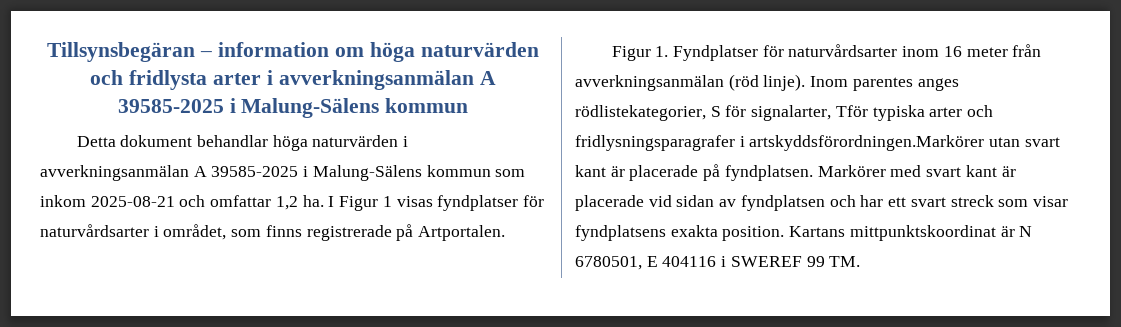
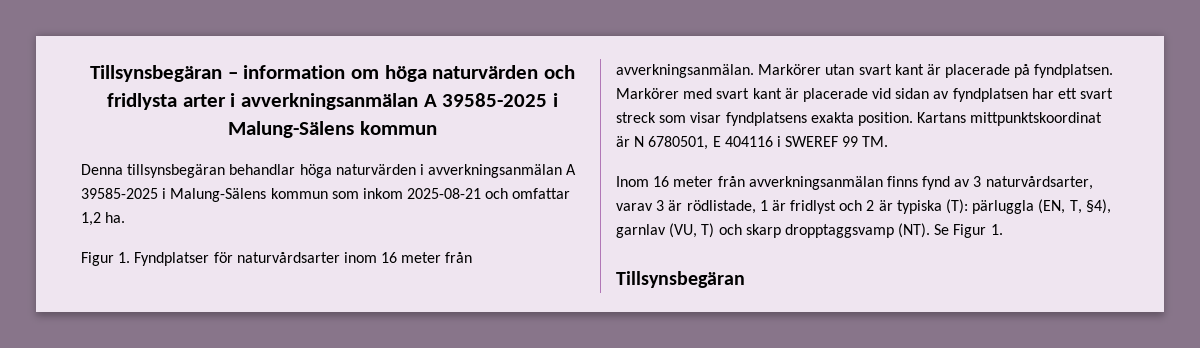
[76,135,193,147] Detta dokument -> [81,164,226,178] Denna tillsynsbegäran
[328,195,544,211] [40,224,506,241] I Figur 1 visas fyndplatser för naturvårdsarter i området, som finns registrerade på Artportalen. -> (126, 217) none
[575,74,959,91] [575,105,994,121] [575,135,985,151] avverkningsanmälan (röd linje). Inom parentes anges rödlistekategorier, S för signalarter, Tför typiska arter och fridlysningsparagrafer i artskyddsförordningen.Markörer -> [616,64,822,78] avverkningsanmälan. Markörer
[829,195,856,207] och -> (1028, 95) none
(861, 261) none -> [616,176,1093,190] [616,199,1111,214] [616,223,1003,238] [616,271,745,288] // Inom 16 meter från avverkningsanmälan finns fynd av 3 naturvårdsarter, varav 3 är rödlistade, 1 är fridlyst och 2 är typiska (T): pärluggla (EN, T, §4), garnlav (VU, T) och skarp dropptaggsvamp (NT). Se Figur 1. // Tillsynsbegäran

